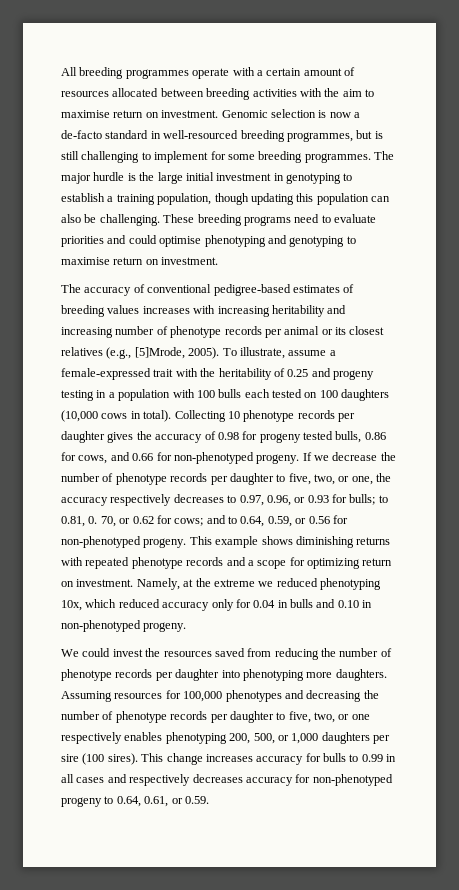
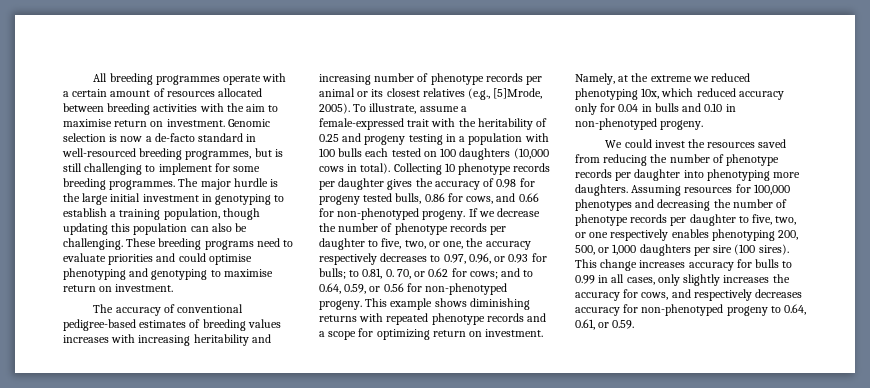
[76,777,105,783] cases -> [626,274,790,286] [575,289,669,301] cases, only slightly increases the accuracy for cows,

